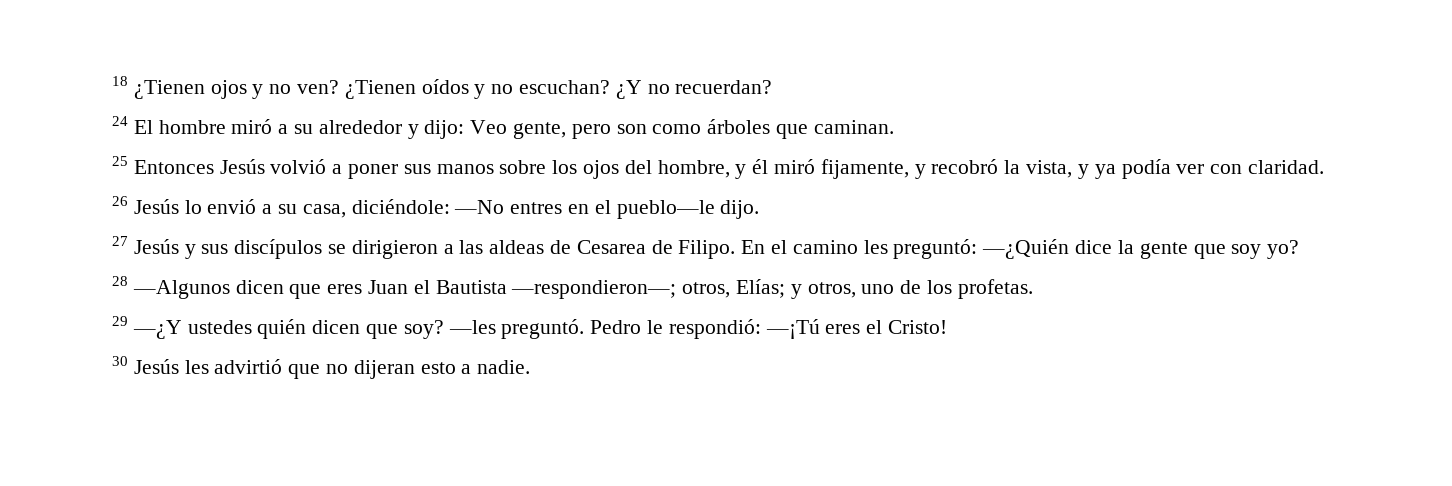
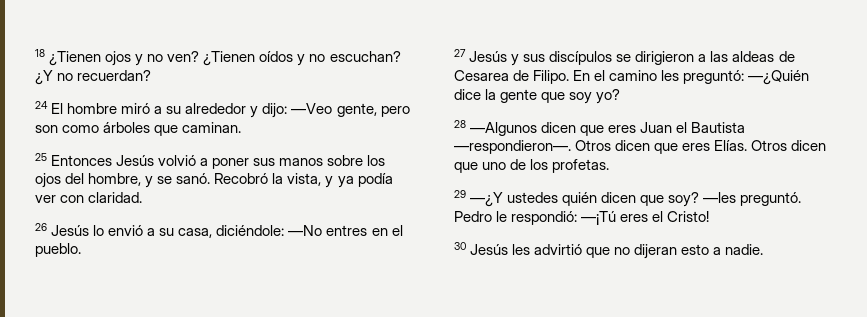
[470,120,508,134] Veo -> [291,103,333,114] —Veo
[752,159,999,179] él miró fijamente, y recobró -> [157,173,269,184] se sanó. Recobró
[616,200,760,219] pueblo—le dijo. -> [35,243,81,257] pueblo.
[511,279,856,299] —respondieron—; otros, Elías; y otros, -> [454,140,827,154] [454,162,478,173] —respondieron—. Otros dicen que eres Elías. Otros dicen que

